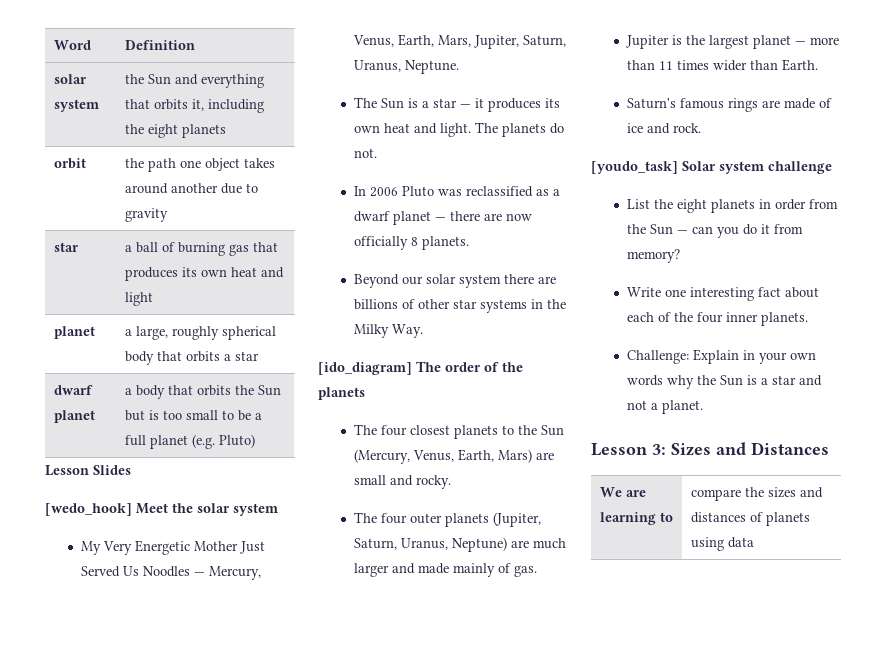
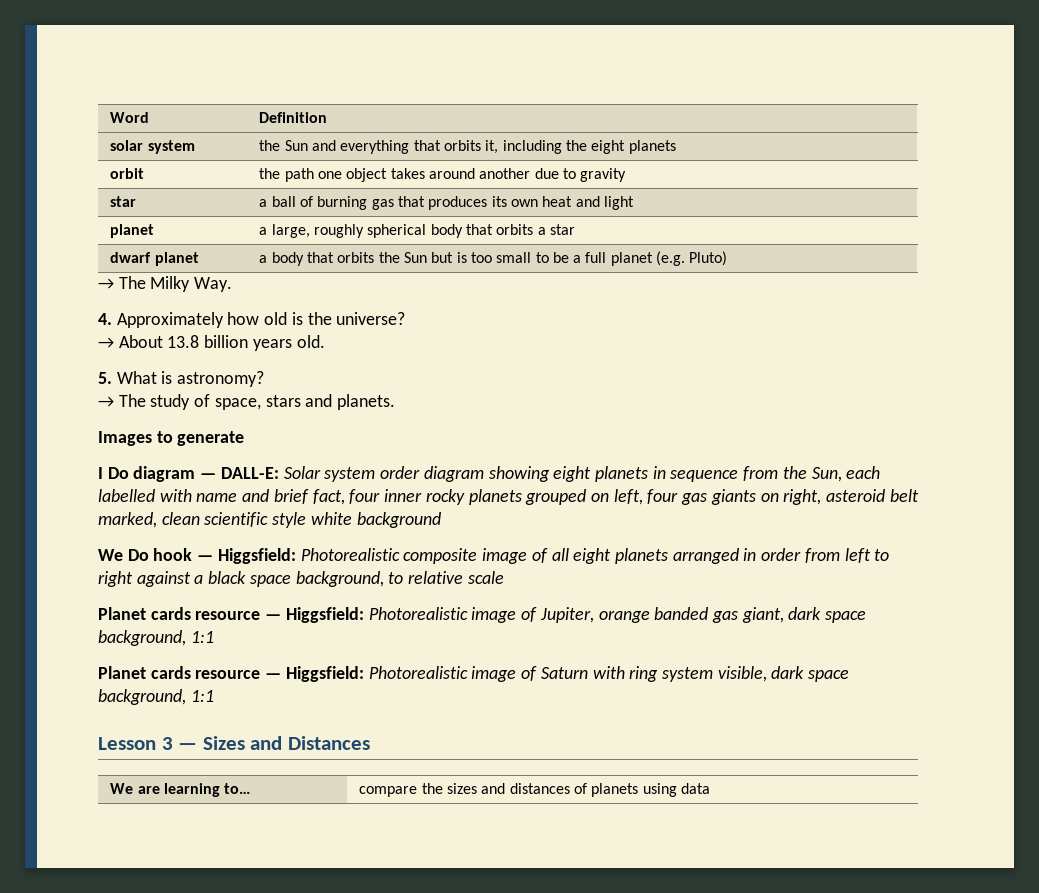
[45,465,131,476] [45,503,278,516] [81,540,266,555] [81,566,262,580] [353,34,567,49] [354,60,460,74] [354,97,561,112] [354,122,565,137] [354,148,378,158] [354,186,561,197] [354,211,533,225] [354,236,470,250] [354,274,557,288] [354,299,567,313] [354,324,424,338] [318,361,523,375] [318,387,365,400] [354,424,565,439] [354,449,555,464] [354,475,452,489] [354,512,542,527] [354,537,567,552] [354,563,538,577] [626,35,840,49] [627,59,819,71] [627,98,833,112] [627,123,702,134] [591,161,832,174] [627,199,839,213] [627,224,804,238] [627,249,681,263] [627,287,820,301] [627,312,809,326] [627,349,817,364] [627,375,823,389] [627,400,704,414] [591,443,666,456] Lesson Slides // [wedo_hook] Meet the solar system // My Very Energetic Mother Just Served Us Noodles — Mercury, Venus, Earth, Mars, Jupiter, Saturn, Uranus, Neptune. // The Sun is a star — it produces its own heat and light. The planets do not. // In 2006 Pluto was reclassified as a dwarf planet — there are now officially 8 planets. // Beyond our solar system there are billions of other star systems in the Milky Way. // [ido_diagram] The order of the planets // The four closest planets to the Sun (Mercury, Venus, Earth, Mars) are small and rocky. // The four outer planets (Jupiter, Saturn, Uranus, Neptune) are much larger and made mainly of gas. // Jupiter is the largest planet — more than 11 times wider than Earth. // Saturn's famous rings are made of ice and rock. // [youdo_task] Solar system challenge // List the eight planets in order from the Sun — can you do it from memory? // Write one interesting fact about each of the four inner planets. // Challenge: Explain in your own words why the Sun is a star and not a planet. // Lesson 3: -> [98,276,233,292] [98,312,406,328] [98,335,325,351] [98,371,265,387] [98,394,396,410] [98,431,245,446] [98,466,881,482] [98,489,919,505] [98,512,441,528] [98,548,890,564] [98,571,504,587] [98,607,867,623] [98,630,214,646] [98,666,850,682] [98,689,214,705] [98,737,198,750] → The Milky Way. // 4. Approximately how old is the universe? // → About 13.8 billion years old. // 5. What is astronomy? // → The study of space, stars and planets. // Images to generate // I Do diagram — DALL-E: Solar system order diagram showing eight planets in sequence from the Sun, each labelled with name and brief fact, four inner rocky planets grouped on left, four gas giants on right, asteroid belt marked, clean scientific style white background // We Do hook — Higgsfield: Photorealistic composite image of all eight planets arranged in order from left to right against a black space background, to relative scale // Planet cards resource — Higgsfield: Photorealistic image of Jupiter, orange banded gas giant, dark space background, 1:1 // Planet cards resource — Higgsfield: Photorealistic image of Saturn with ring system visible, dark space background, 1:1 // Lesson 3 —
[660,512,674,522] to -> [224,783,251,794] to…

